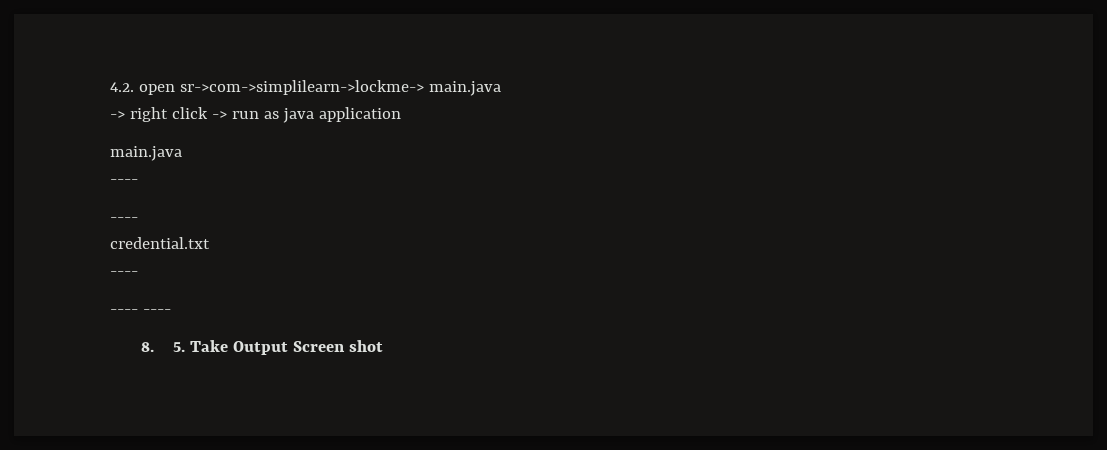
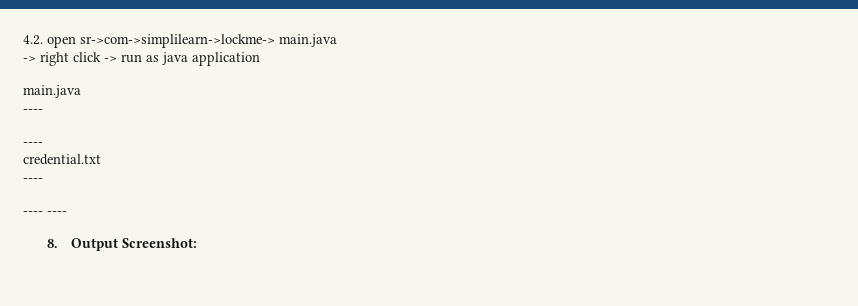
[172,340,383,355] 5. Take Output Screen shot -> [70,238,197,251] Output Screenshot:

